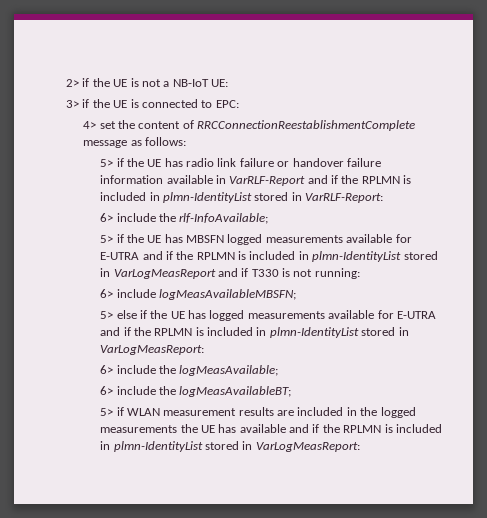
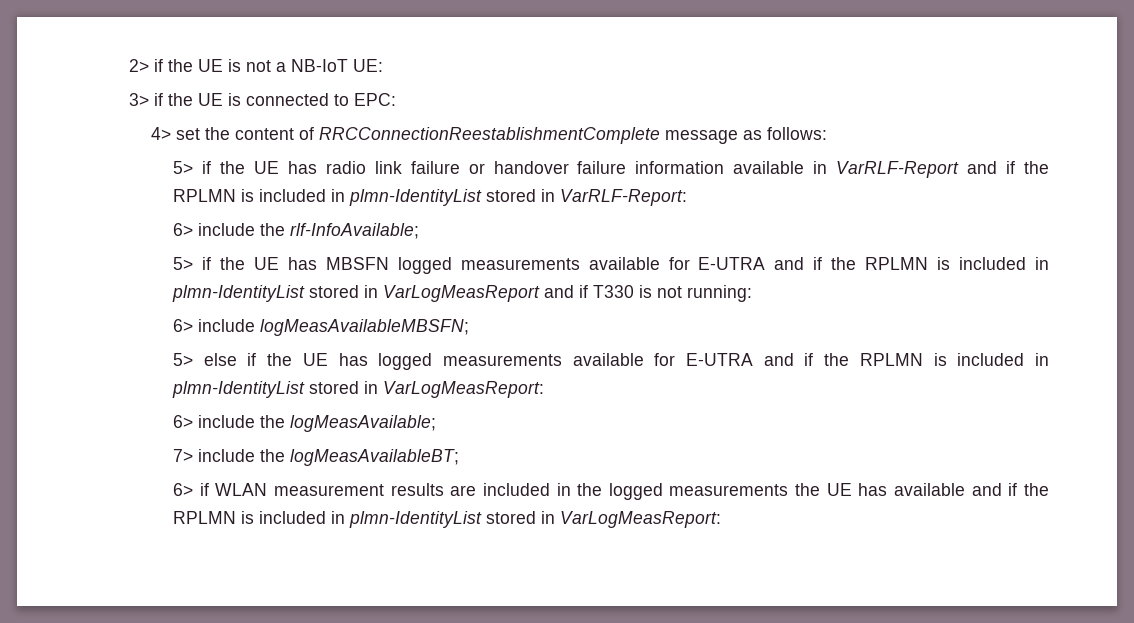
[100,386,114,395] 6> -> [173,449,194,462] 7>
[100,408,114,416] 5> -> [173,483,194,496] 6>

